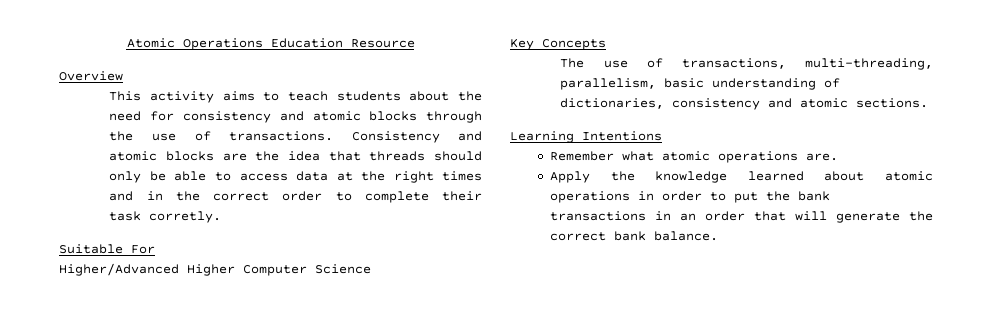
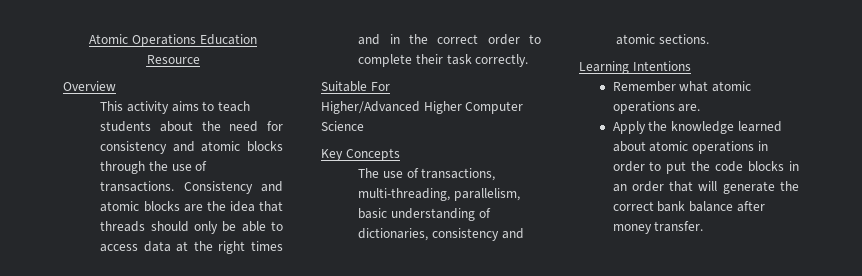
[149,211,222,223] corretly. -> [475,54,529,67] correctly.
[798,191,831,201] [550,211,647,221] bank transactions -> [715,161,785,172] code blocks
[654,231,719,241] balance. -> [688,201,765,212] [612,221,704,234] balance after money transfer.

